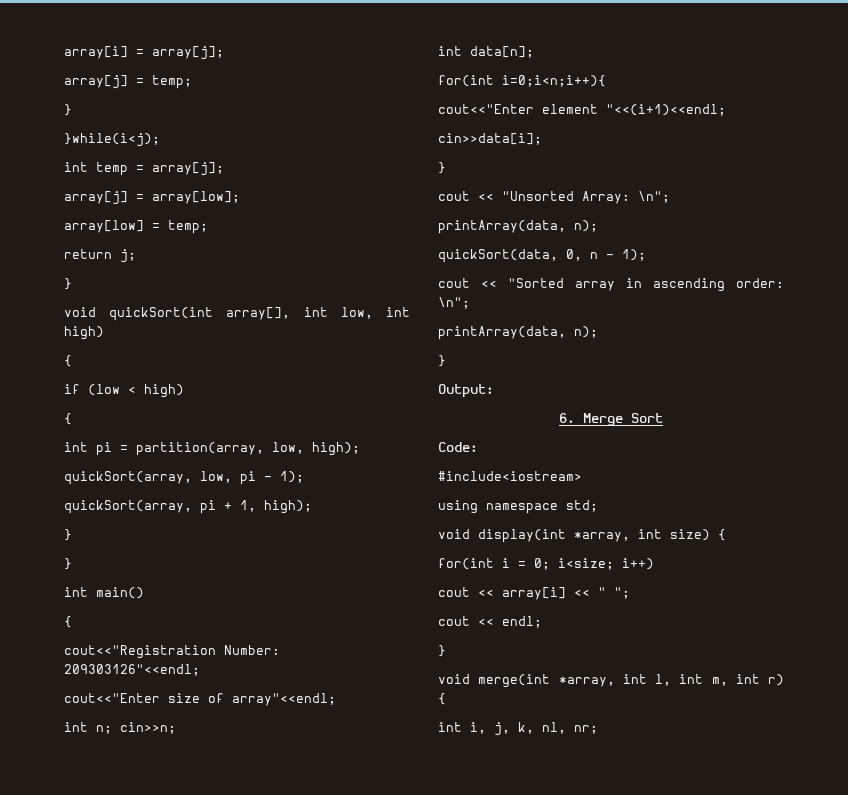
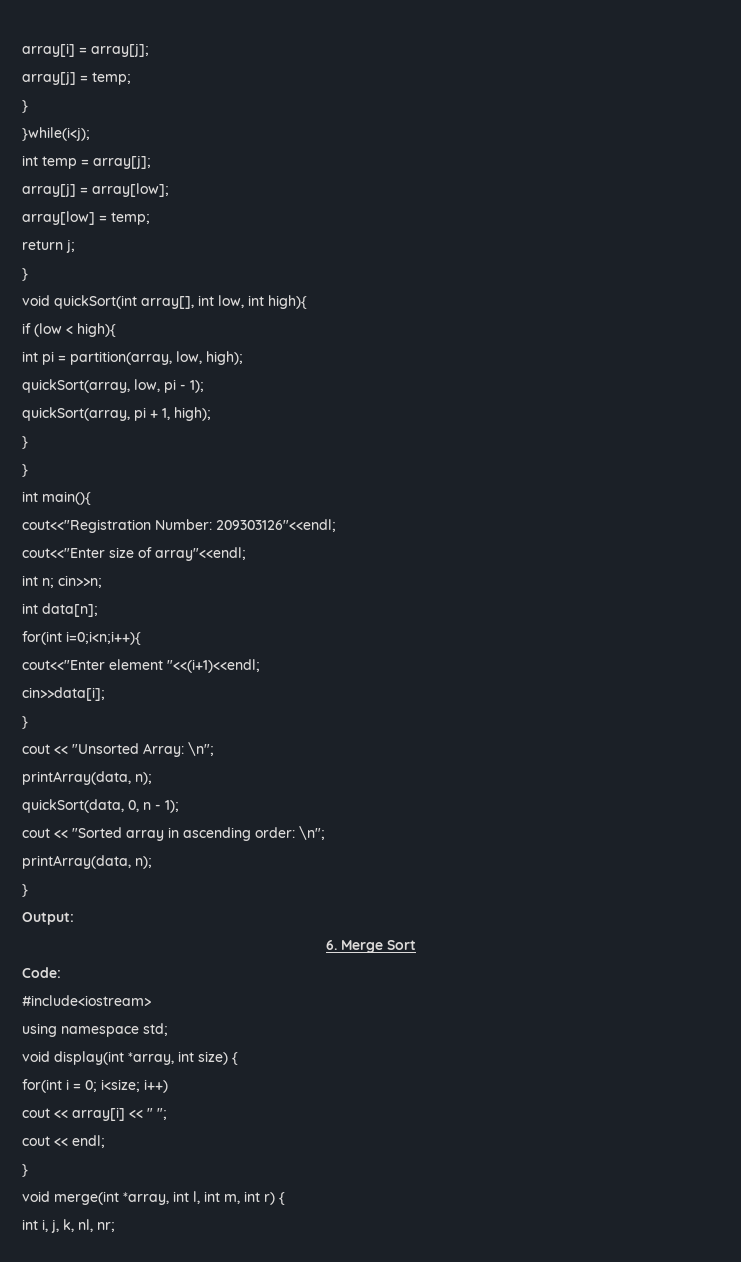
[64,326,104,340] [64,355,72,367] high) // { -> [268,295,307,309] high){
[144,384,184,398] [64,413,72,425] high) // { -> [77,323,116,337] high){
[96,587,144,599] [64,616,72,628] main() // { -> [42,491,91,505] main(){

